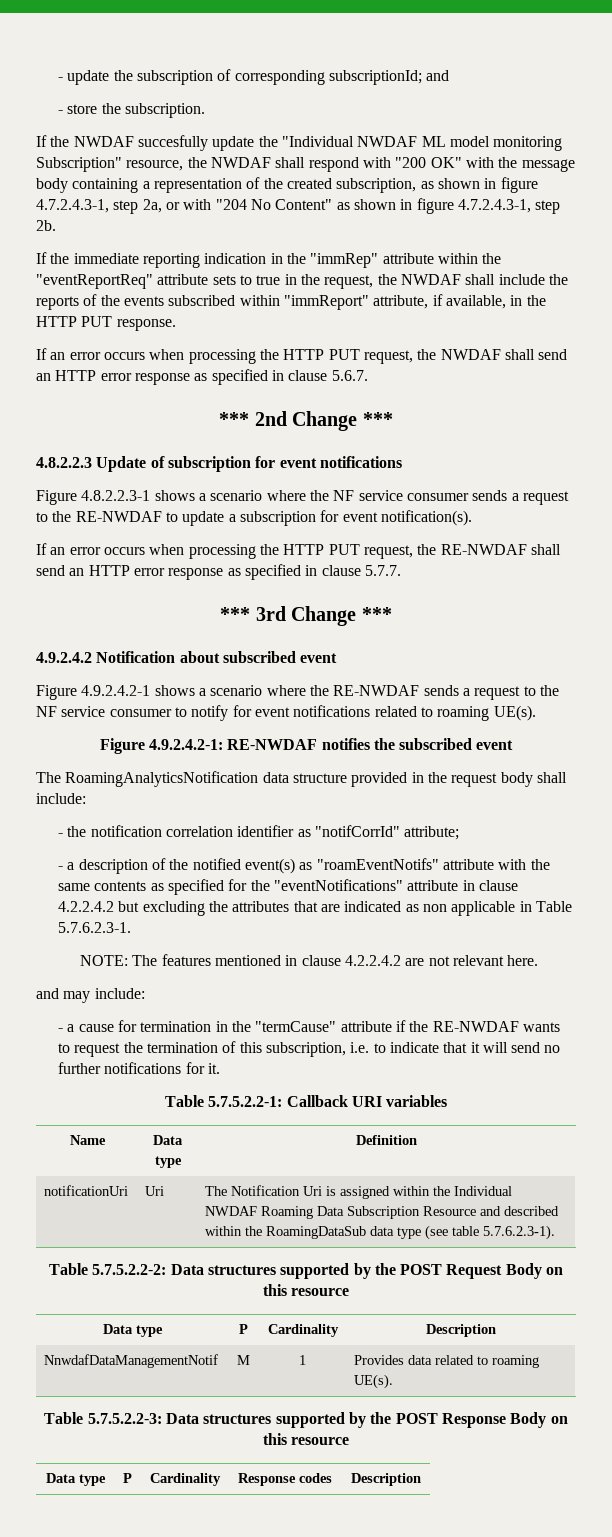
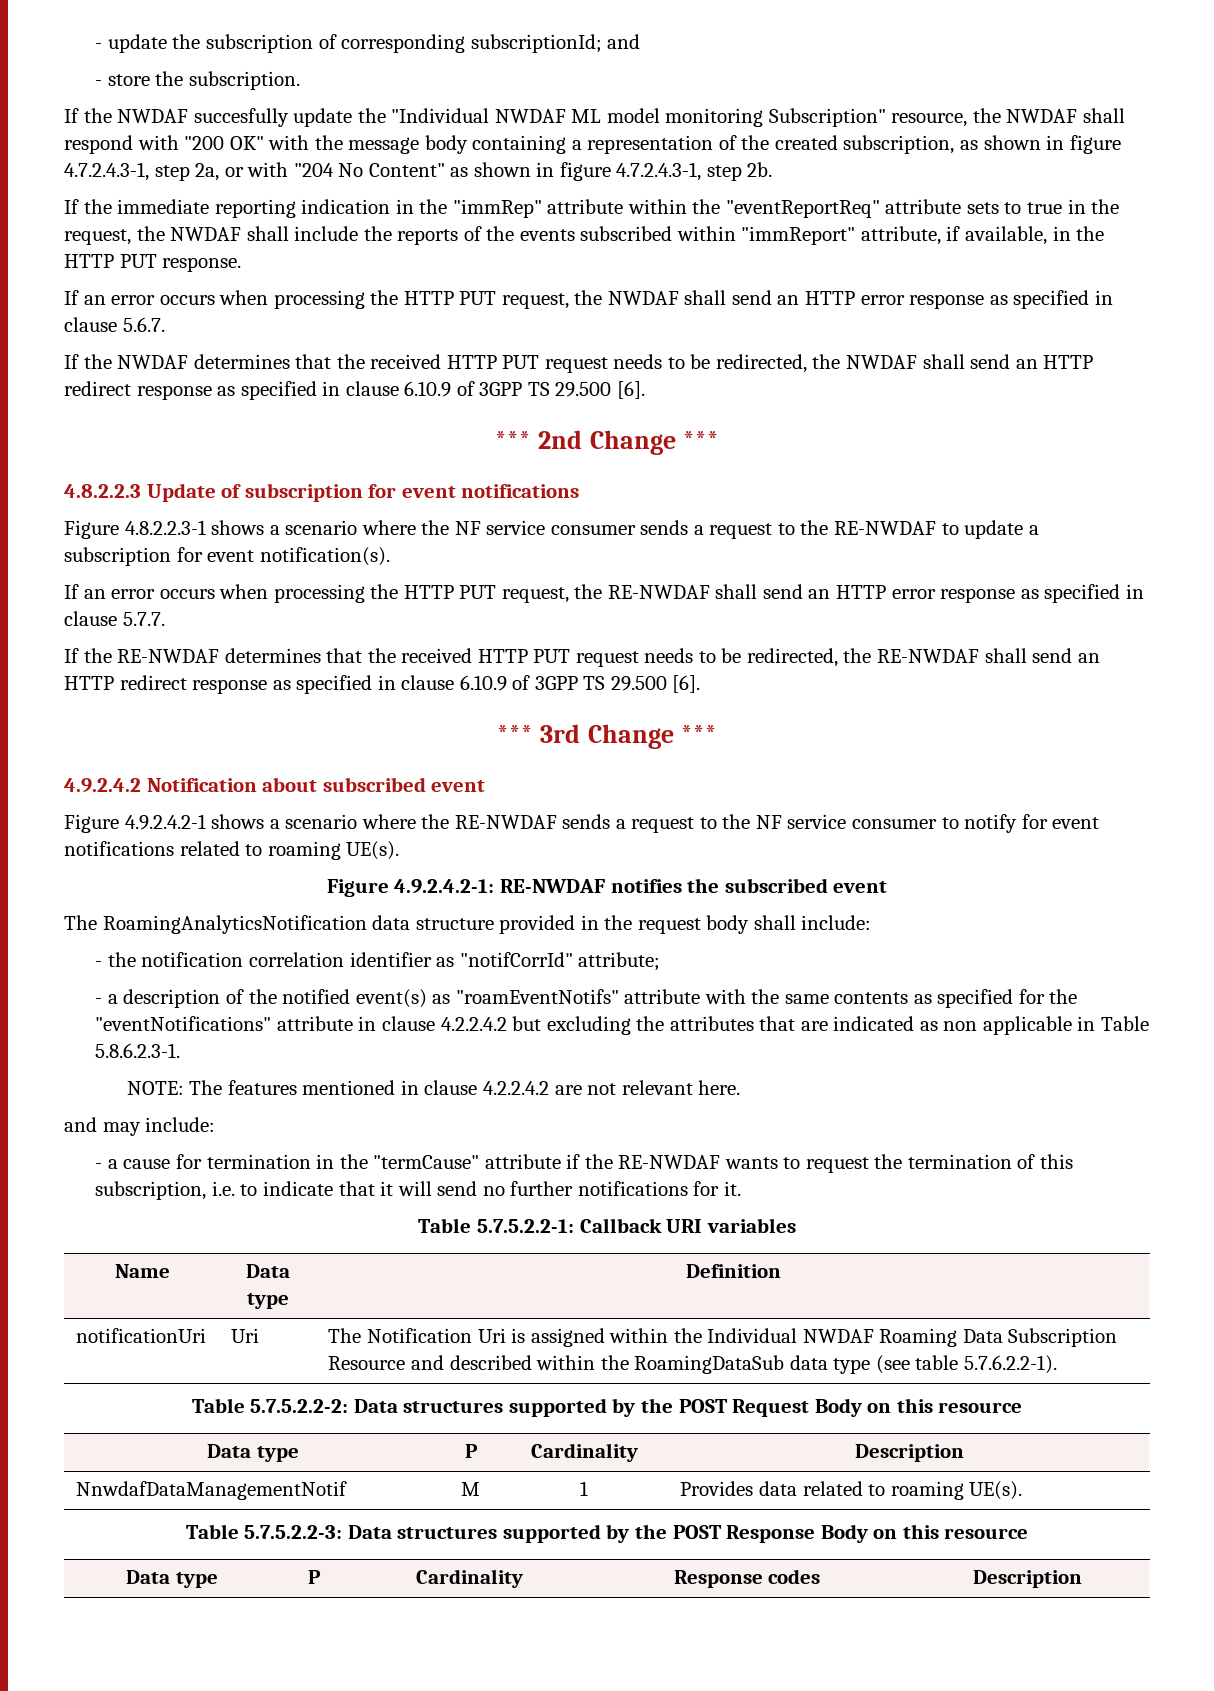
(368, 375) none -> [64,354,1094,373] [64,381,645,400] // If the NWDAF determines that the received HTTP PUT request needs to be redirected, the NWDAF shall send an HTTP redirect response as specified in clause 6.10.9 of 3GPP TS 29.500 [6].
(401, 570) none -> [64,648,1100,667] [64,675,701,694] // If the RE-NWDAF determines that the received HTTP PUT request needs to be redirected, the RE-NWDAF shall send an HTTP redirect response as specified in clause 6.10.9 of 3GPP TS 29.500 [6].
[57,922,131,933] 5.7.6.2.3-1. -> [95,1043,181,1058] 5.8.6.2.3-1.
[483,1225,556,1240] 5.7.6.2.3-1). -> [963,1355,1057,1374] 5.7.6.2.2-1).

